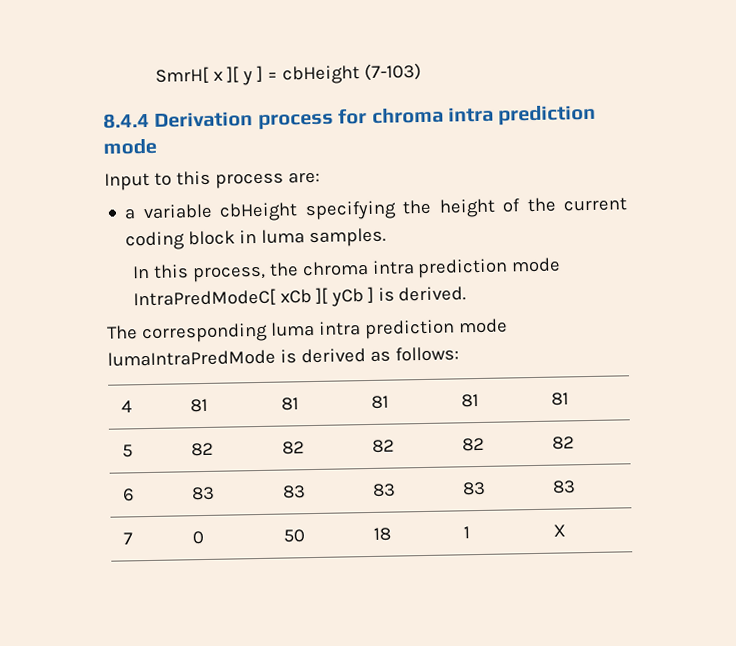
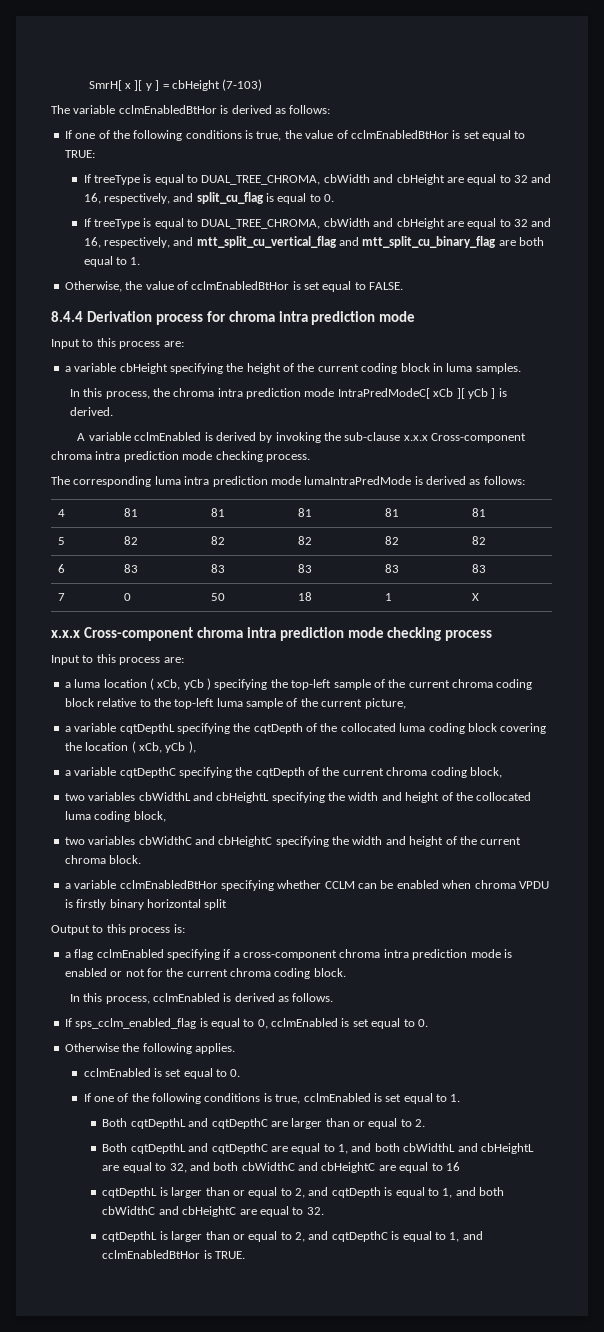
(422, 72) none -> [51,105,331,114] [64,130,526,141] [64,150,95,158] [83,174,552,185] [83,192,335,204] [83,218,552,229] [83,236,545,248] [83,256,141,267] [64,281,404,292] // The variable cclmEnabledBtHor is derived as follows: // If one of the following conditions is true, the value of cclmEnabledBtHor is set equal to TRUE: // If treeType is equal to DUAL_TREE_CHROMA, cbWidth and cbHeight are equal to 32 and 16, respectively, and split_cu_flag is equal to 0. // If treeType is equal to DUAL_TREE_CHROMA, cbWidth and cbHeight are equal to 32 and 16, respectively, and mtt_split_cu_vertical_flag and mtt_split_cu_binary_flag are both equal to 1. // Otherwise, the value of cclmEnabledBtHor is set equal to FALSE.
(467, 294) none -> [77,432,527,443] [51,451,310,462] // A variable cclmEnabled is derived by invoking the sub-clause x.x.x Cross-component chroma intra prediction mode checking process.
(566, 530) none -> [51,627,493,641] [51,654,184,665] [64,678,533,690] [64,698,406,709] [64,723,547,734] [64,741,196,753] [64,767,502,778] [64,792,532,803] [64,811,166,822] [64,836,522,847] [64,855,142,864] [64,880,549,891] [64,899,228,910] [51,924,185,935] [64,949,512,960] [64,968,346,979] [69,993,334,1004] [64,1018,428,1029] [64,1043,235,1054] [83,1068,241,1079] [83,1093,461,1104] [102,1118,426,1129] [102,1143,534,1154] [102,1162,460,1173] [102,1187,505,1198] [102,1206,324,1217] [102,1231,483,1242] [102,1250,246,1259] // x.x.x Cross-component chroma intra prediction mode checking process // Input to this process are: // a luma location ( xCb, yCb ) specifying the top-left sample of the current chroma coding block relative to the top-left luma sample of the current picture, // a variable cqtDepthL specifying the cqtDepth of the collocated luma coding block covering the location ( xCb, yCb ), // a variable cqtDepthC specifying the cqtDepth of the current chroma coding block, // two variables cbWidthL and cbHeightL specifying the width and height of the collocated luma coding block, // two variables cbWidthC and cbHeightC specifying the width and height of the current chroma block. // a variable cclmEnabledBtHor specifying whether CCLM can be enabled when chroma VPDU is firstly binary horizontal split // Output to this process is: // a flag cclmEnabled specifying if a cross-component chroma intra prediction mode is enabled or not for the current chroma coding block. // In this process, cclmEnabled is derived as follows. // If sps_cclm_enabled_flag is equal to 0, cclmEnabled is set equal to 0. // Otherwise the following applies. // cclmEnabled is set equal to 0. // If one of the following conditions is true, cclmEnabled is set equal to 1. // Both cqtDepthL and cqtDepthC are larger than or equal to 2. // Both cqtDepthL and cqtDepthC are equal to 1, and both cbWidthL and cbHeightL are equal to 32, and both cbWidthC and cbHeightC are equal to 16 // cqtDepthL is larger than or equal to 2, and cqtDepth is equal to 1, and both cbWidthC and cbHeightC are equal to 32. // cqtDepthL is larger than or equal to 2, and cqtDepthC is equal to 1, and cclmEnabledBtHor is TRUE.

